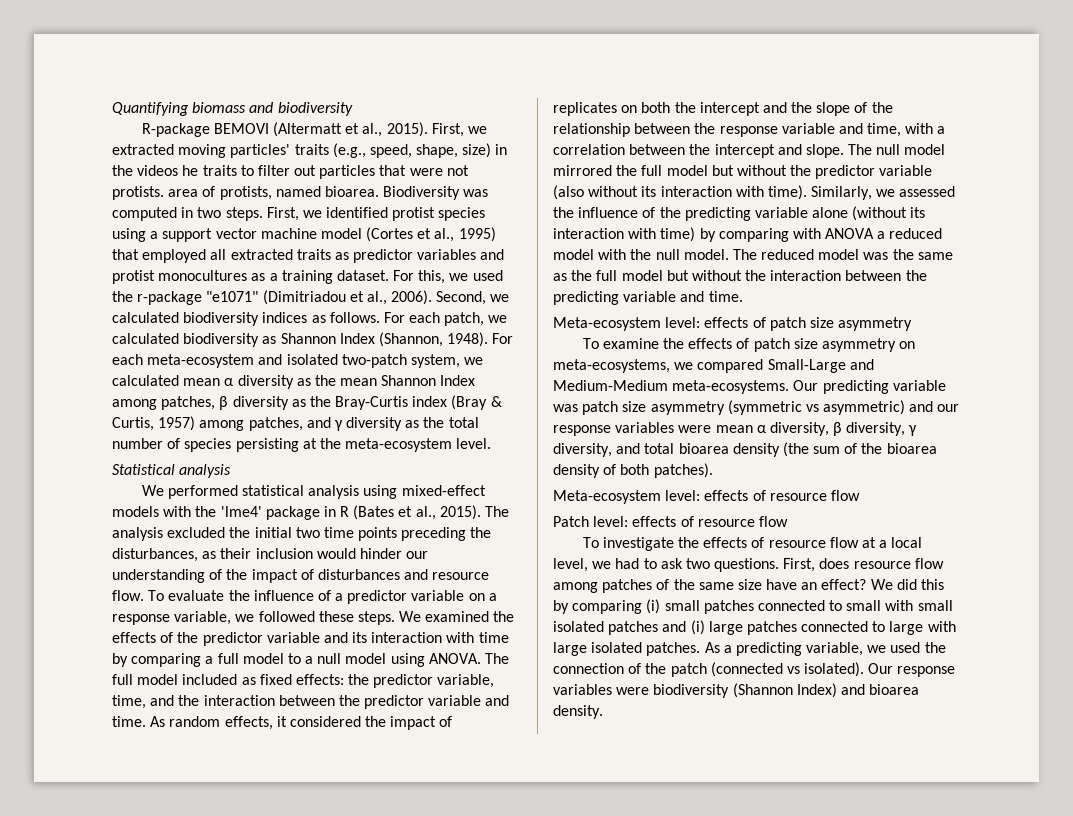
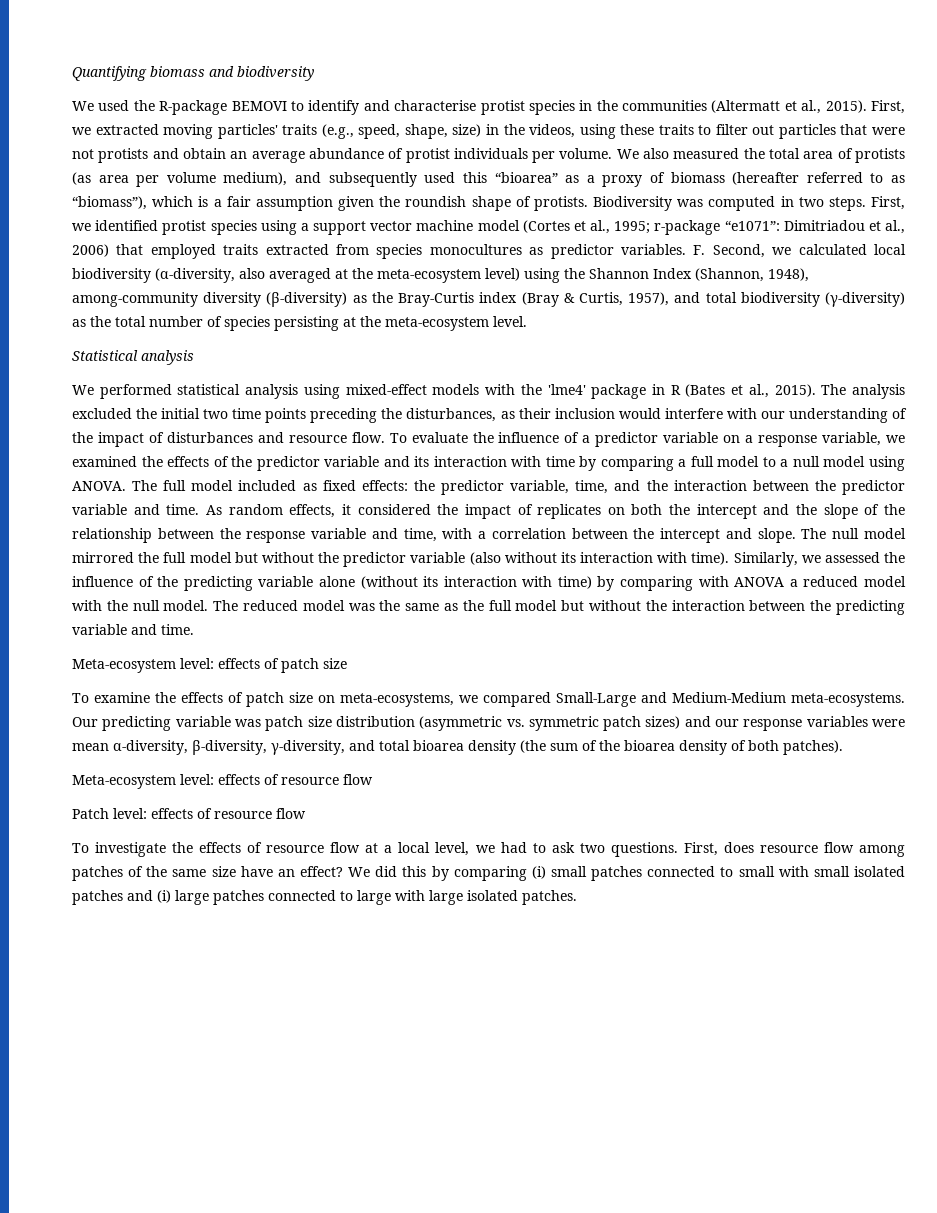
[141,123,269,137] R-package BEMOVI -> [72,100,708,115] We used the R-package BEMOVI to identify and characterise protist species in the communities
[137,165,199,176] videos he -> [529,124,655,139] videos, using these
[112,186,379,200] protists. area of protists, named bioarea. -> [98,148,905,163] [72,172,905,187] [72,196,588,211] protists and obtain an average abundance of protist individuals per volume. We also measured the total area of protists (as area per volume medium), and subsequently used this “bioarea” as a proxy of biomass (hereafter referred to as “biomass”), which is a fair assumption given the roundish shape of protists.
[458,227,496,242] [112,249,505,263] [112,270,503,284] [112,290,510,305] [112,312,508,326] [112,332,514,347] [112,354,484,368] [112,375,476,389] [112,396,289,410] 1995) that employed all extracted traits as predictor variables and protist monocultures as a training dataset. For this, we used the r-package "e1071" (Dimitriadou et al., 2006). Second, we calculated biodiversity indices as follows. For each patch, we calculated biodiversity as Shannon Index (Shannon, 1948). For each meta-ecosystem and isolated two-patch system, we calculated mean α diversity as the mean Shannon Index among patches, β diversity -> [614,220,905,235] [72,244,906,259] [72,268,809,283] [72,292,348,307] 1995; r-package “e1071”: Dimitriadou et al., 2006) that employed traits extracted from species monocultures as predictor variables. F. Second, we calculated local biodiversity (α-diversity, also averaged at the meta-ecosystem level) using the Shannon Index (Shannon, 1948), among-community diversity (β-diversity)
[158,416,403,431] 1957) among patches, and γ diversity -> [628,292,905,307] 1957), and total biodiversity (γ-diversity)
[359,548,402,559] hinder -> [664,408,757,419] interfere with
[258,611,422,625] followed these steps. We -> (905, 439) none
[838,317,913,331] asymmetry -> (347, 663) none
[822,338,897,352] asymmetry -> (313, 697) none
[650,400,906,415] asymmetry (symmetric vs asymmetric) -> [335,716,681,731] distribution (asymmetric vs. symmetric patch sizes)
[756,422,917,436] [553,443,612,457] α diversity, β diversity, γ diversity, -> [113,740,345,755] α-diversity, β-diversity, γ-diversity,
[704,642,946,656] [553,662,956,677] [553,683,920,698] [553,705,603,719] As a predicting variable, we used the connection of the patch (connected vs isolated). Our response variables were biodiversity (Shannon Index) and bioarea density. -> (577, 897) none

